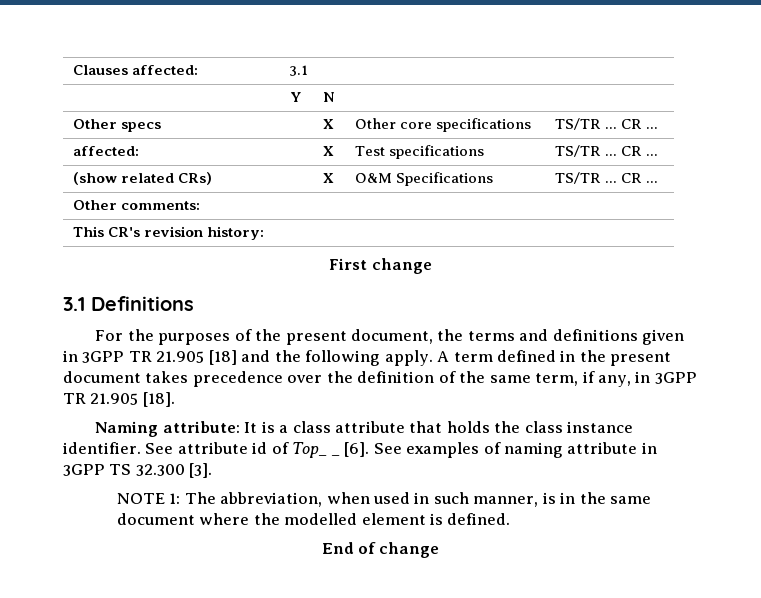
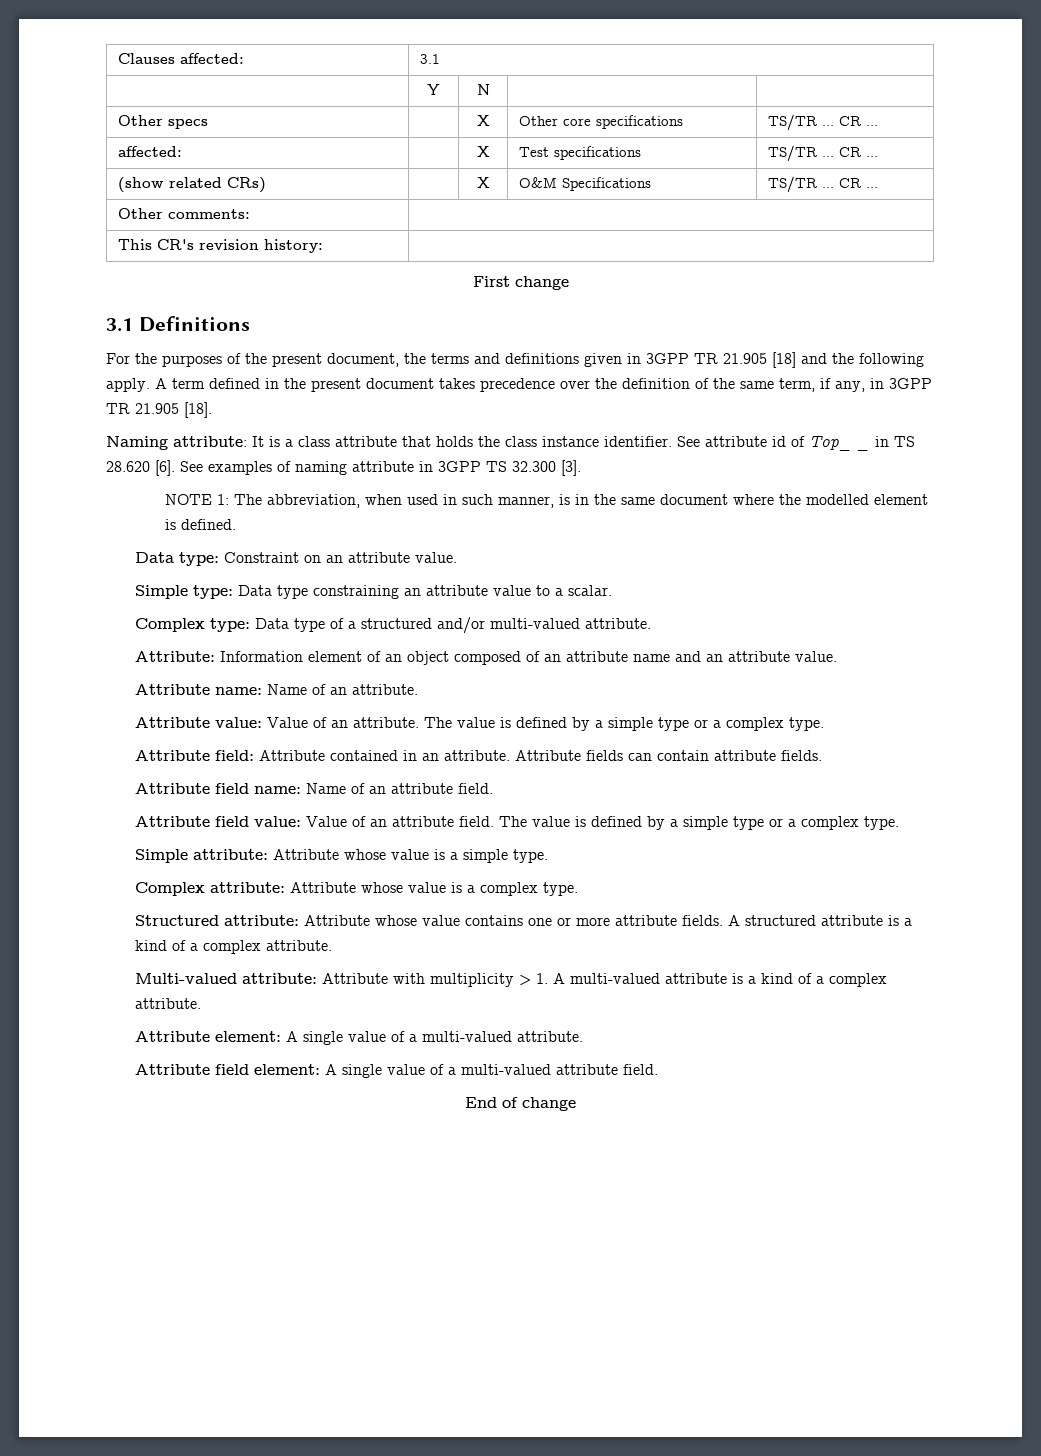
(340, 455) none -> [875,436,915,447] [106,461,150,472] in TS 28.620
(511, 519) none -> [135,552,458,566] [135,585,613,599] [135,617,652,634] [135,651,838,665] [135,684,419,695] [135,717,825,731] [135,750,823,761] [135,783,494,794] [135,816,900,830] [135,849,549,863] [135,882,579,896] [135,915,913,926] [135,940,333,954] [135,973,888,987] [135,998,202,1009] [135,1031,584,1045] [135,1064,659,1078] // Data type: Constraint on an attribute value. // Simple type: Data type constraining an attribute value to a scalar. // Complex type: Data type of a structured and/or multi-valued attribute. // Attribute: Information element of an object composed of an attribute name and an attribute value. // Attribute name: Name of an attribute. // Attribute value: Value of an attribute. The value is defined by a simple type or a complex type. // Attribute field: Attribute contained in an attribute. Attribute fields can contain attribute fields. // Attribute field name: Name of an attribute field. // Attribute field value: Value of an attribute field. The value is defined by a simple type or a complex type. // Simple attribute: Attribute whose value is a simple type. // Complex attribute: Attribute whose value is a complex type. // Structured attribute: Attribute whose value contains one or more attribute fields. A structured attribute is a kind of a complex attribute. // Multi-valued attribute: Attribute with multiplicity > 1. A multi-valued attribute is a kind of a complex attribute. // Attribute element: A single value of a multi-valued attribute. // Attribute field element: A single value of a multi-valued attribute field.

